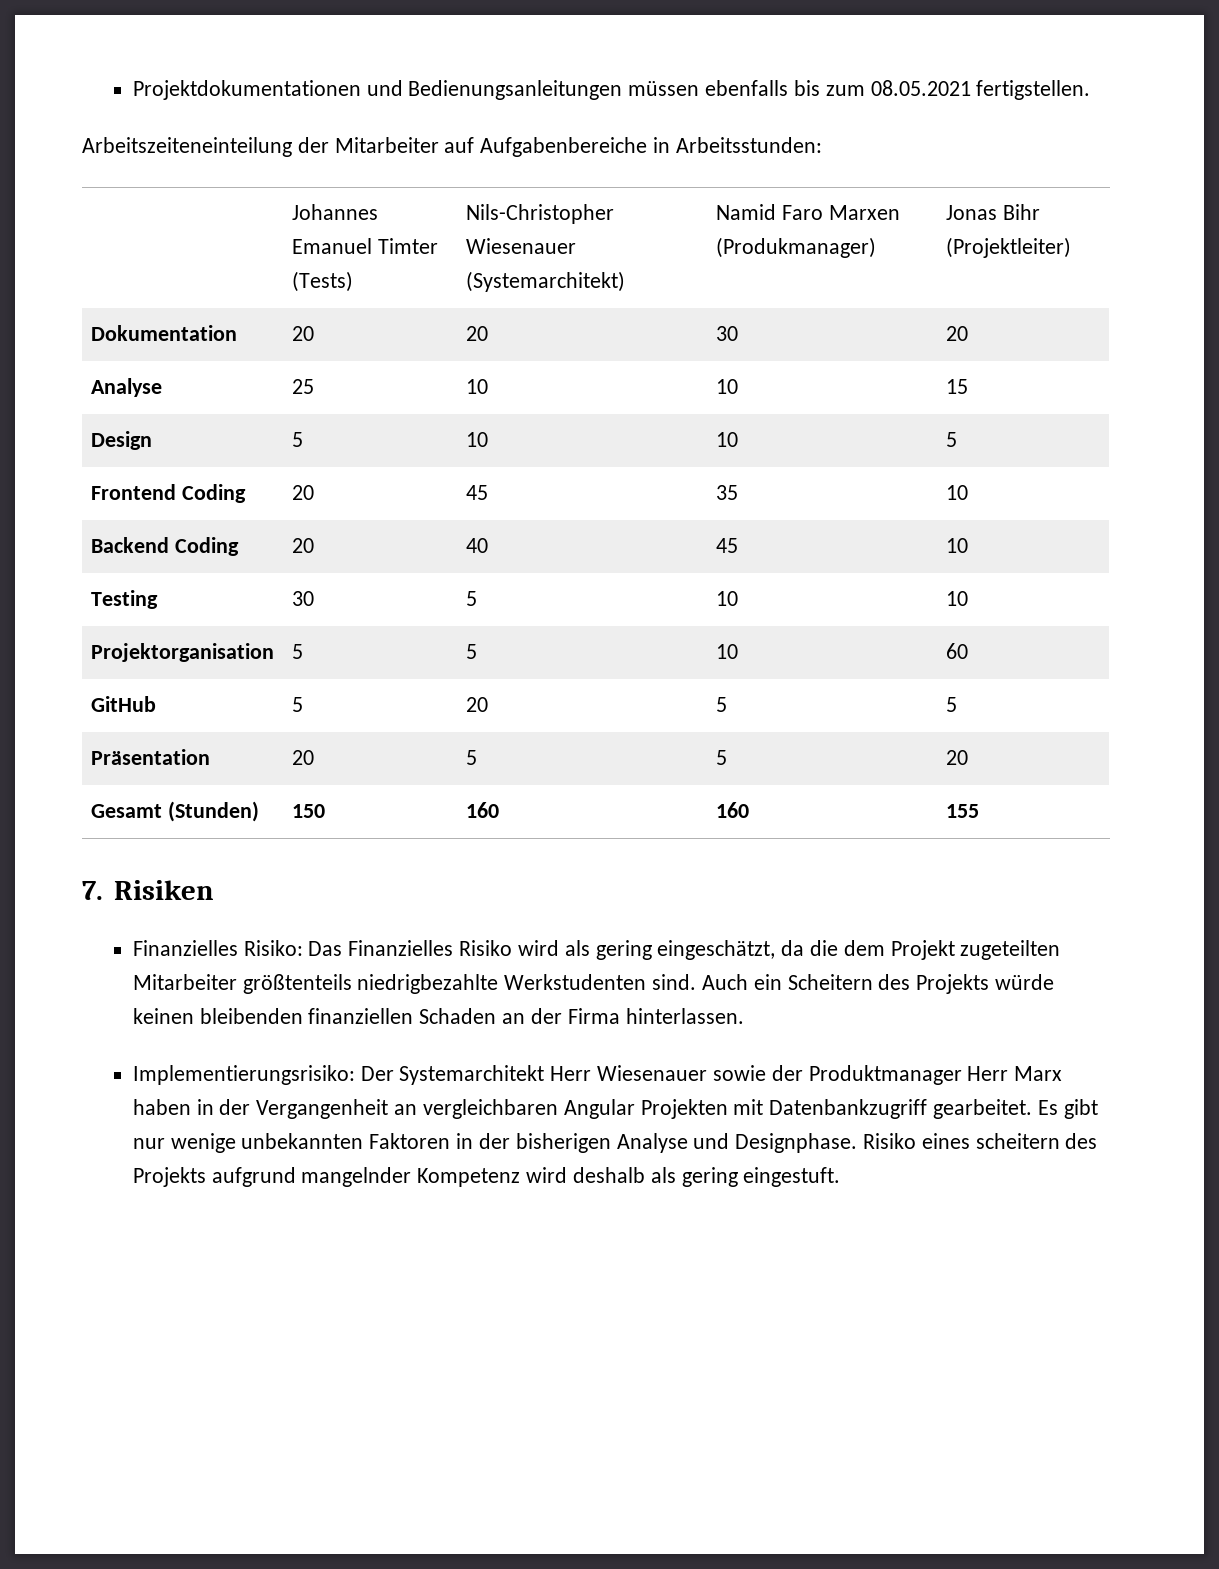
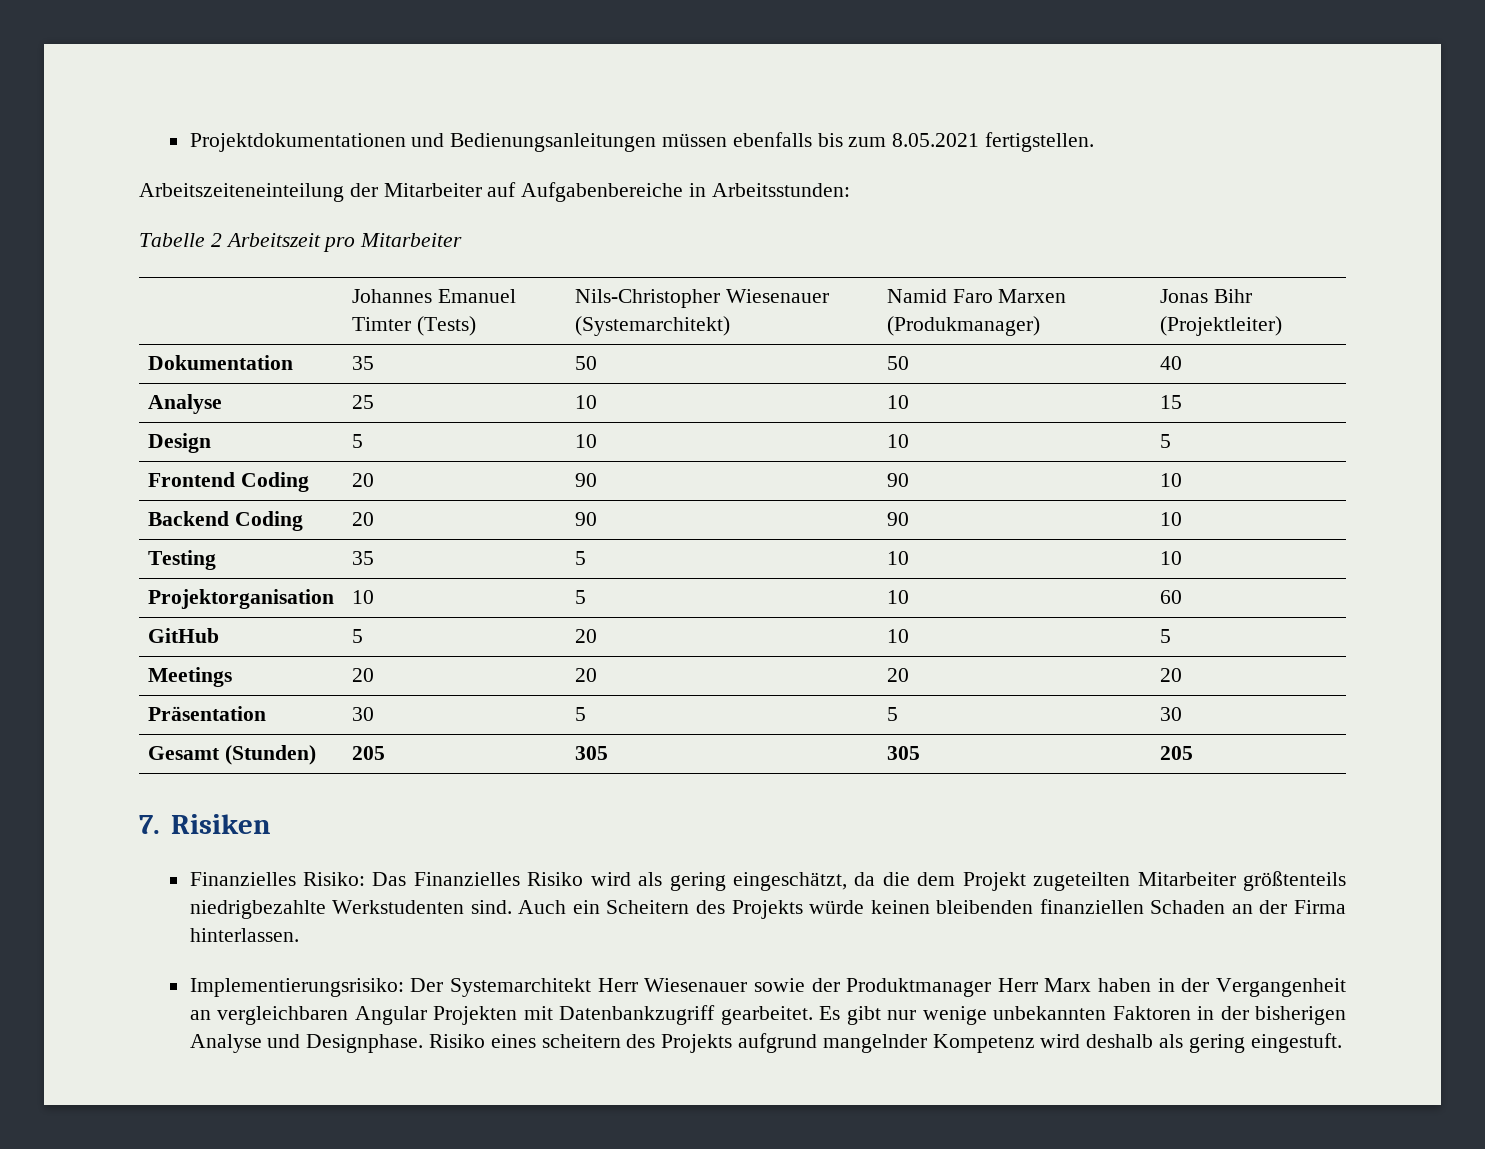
[870,80,971,96] 08.05.2021 -> [892,133,980,147] 8.05.2021
(822, 145) none -> [139,233,463,252] // Tabelle 2 Arbeitszeit pro Mitarbeiter
[291,326,314,341] [465,326,488,341] [715,326,738,341] [945,326,968,341] 20 | 20 | 30 | 20 -> [351,356,374,370] [574,356,597,370] [886,356,909,370] [1159,356,1182,370] 35 | 50 | 50 | 40
[465,485,488,500] [715,485,738,500] 45 | 35 -> [574,473,597,487] [886,473,909,487] 90 | 90
[465,538,488,553] [715,538,738,553] 40 | 45 -> [574,512,597,526] [886,512,909,526] 90 | 90
[291,591,314,606] 30 -> [351,551,374,565] 35
[291,644,303,659] 5 -> [351,590,374,604] 10
[715,697,727,712] [945,697,957,712] 5 | 5 -> [886,629,909,643] [1159,629,1171,643] [147,667,232,687] [351,668,374,682] [574,668,597,682] [886,668,909,682] [1159,668,1182,682] 10 | 5 // Meetings | 20 | 20 | 20 | 20
[291,750,314,765] [465,750,477,765] [715,750,727,765] [945,750,968,765] 20 | 5 | 5 | 20 -> [351,707,374,721] [574,707,586,721] [886,707,898,721] [1159,707,1182,721] 30 | 5 | 5 | 30
[291,804,325,818] [465,802,499,818] [715,802,749,818] [945,804,979,818] 150 | 160 | 160 | 155 -> [351,746,385,760] [574,746,608,760] [886,746,920,760] [1159,746,1193,760] 205 | 305 | 305 | 205

